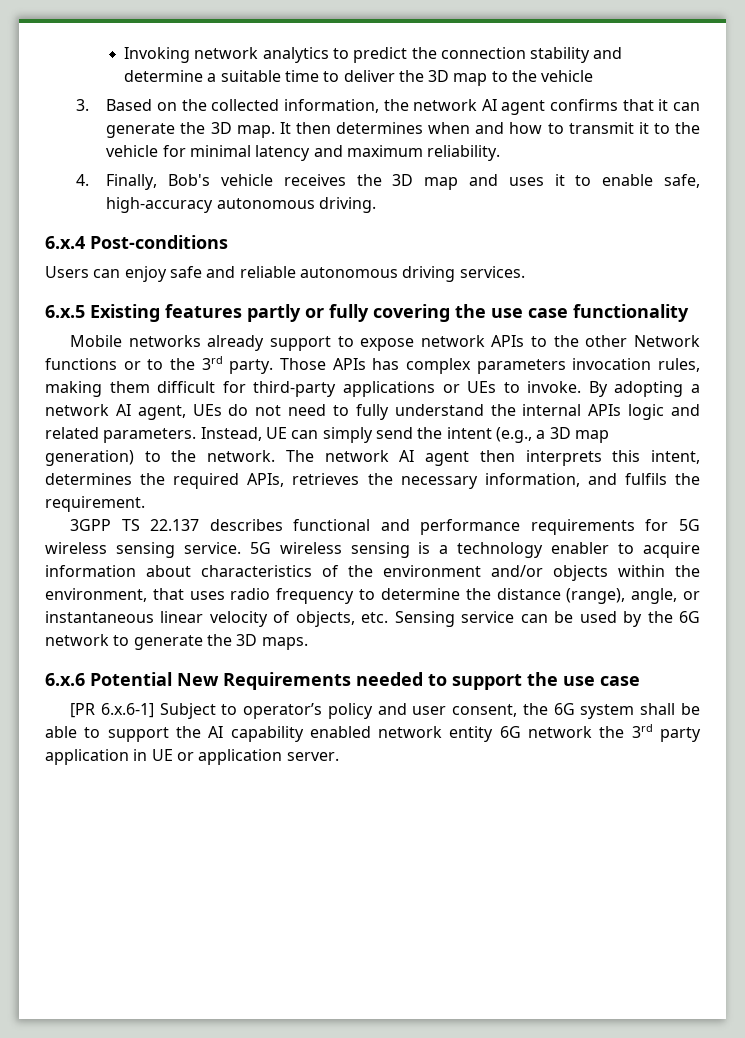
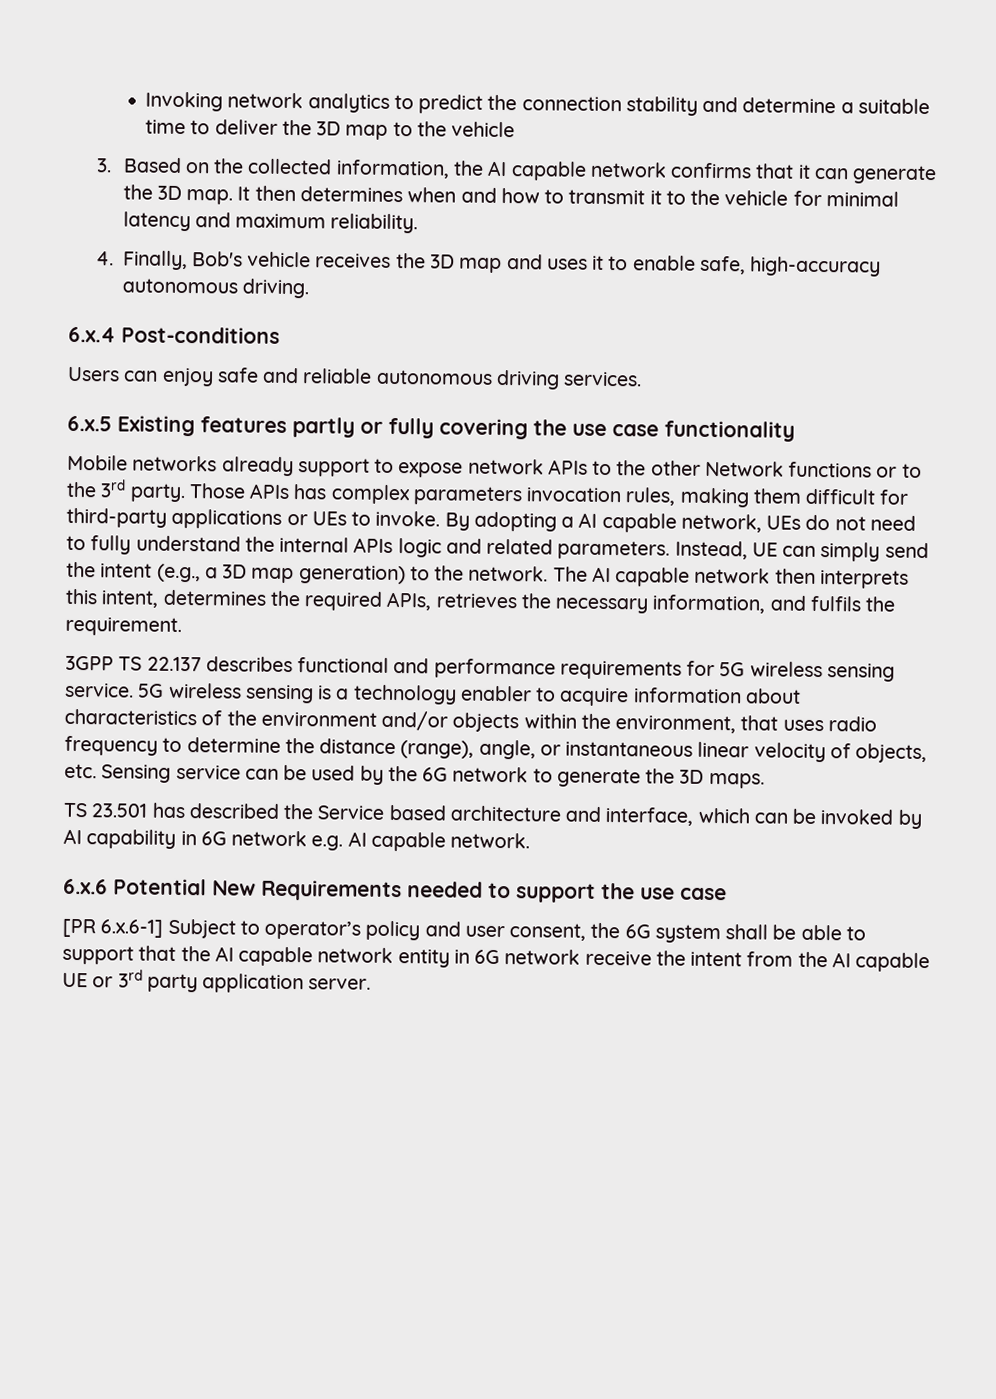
[413,99,546,115] network AI agent -> [487,160,667,181] AI capable network
[45,404,186,420] network AI agent, -> [578,512,762,533] AI capable network,
[324,450,470,466] network AI agent -> [591,566,771,587] AI capable network
(308, 643) none -> [63,802,922,829] [63,828,531,852] // TS 23.501 has described the Service based architecture and interface, which can be invoked by AI capability in 6G network e.g. AI capable network.
[175,726,371,742] the AI capability enabled -> [138,945,314,967] that the AI capable
[499,724,701,742] [45,749,194,765] 6G network the 3rd party application in UE or -> [453,949,931,973] [62,969,198,993] in 6G network receive the intent from the AI capable UE or 3rd party

